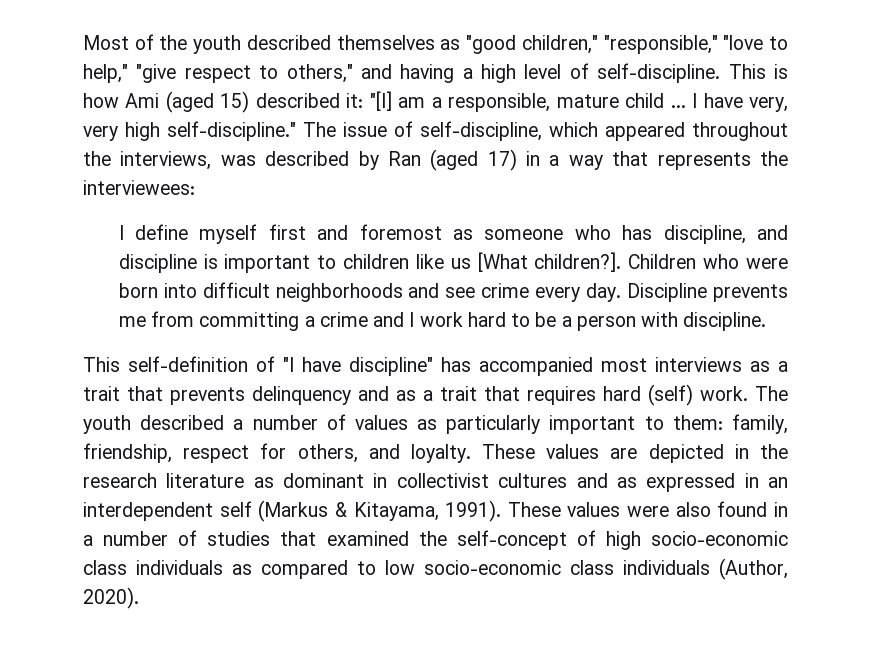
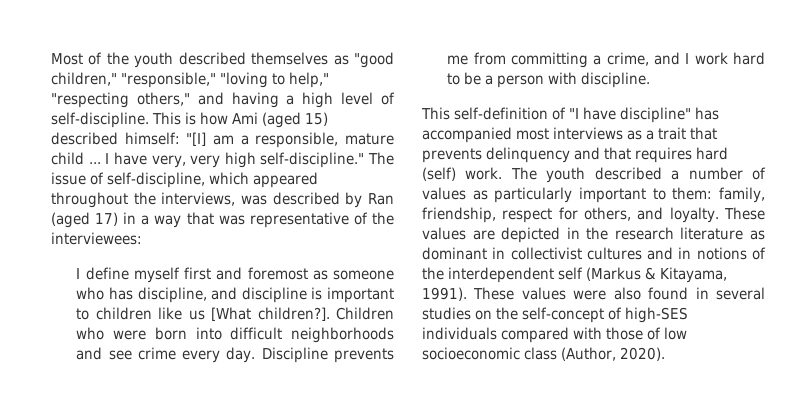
[723,35,764,50] "love -> [220,72,268,88] "loving
[136,64,279,83] "give respect to -> [51,92,129,108] "respecting
[346,93,364,108] it: -> [124,132,180,145] himself:
[657,152,751,170] represents -> [218,212,368,228] was representative of
[319,312,368,327] crime -> [606,52,649,66] crime,
[396,386,477,401] as a trait -> (600, 153) none
[616,473,789,492] as expressed in an -> [678,247,766,260] [422,267,444,280] in notions of the
[83,530,789,550] [83,560,710,579] a number of studies that examined the self-concept of high socio-economic class individuals as compared to low socio-economic class individuals -> [716,287,765,300] [422,307,688,323] [422,327,687,343] [422,347,557,360] several studies on the self-concept of high-SES individuals compared with those of low socioeconomic class

